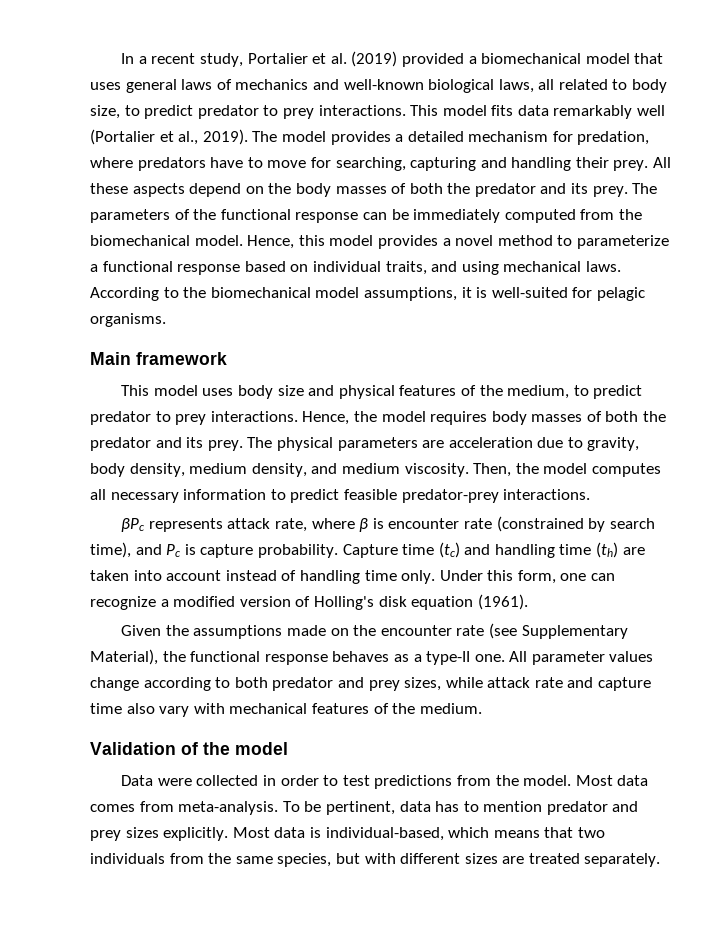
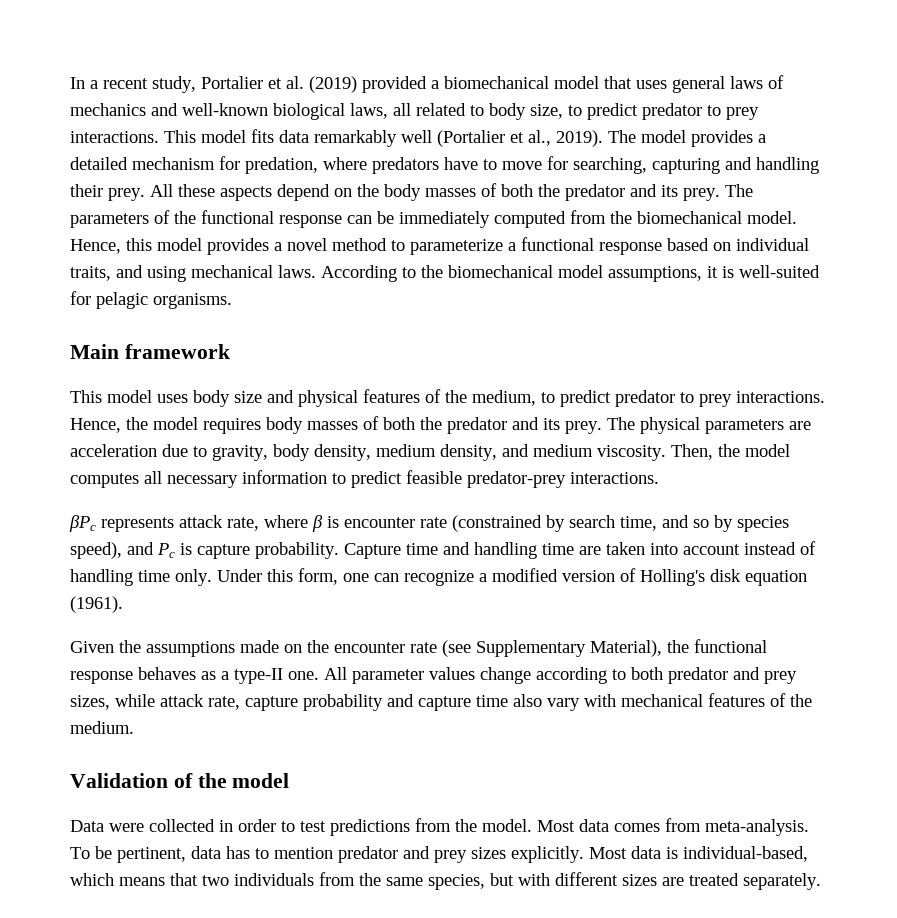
[90,542,131,558] time), -> [620,515,789,532] [70,542,122,559] time, and so by species speed),
[438,542,460,558] (tc) -> (438, 549) none
[596,542,619,558] (th) -> (574, 549) none
[534,677,563,688] rate -> [208,694,383,711] rate, capture probability

